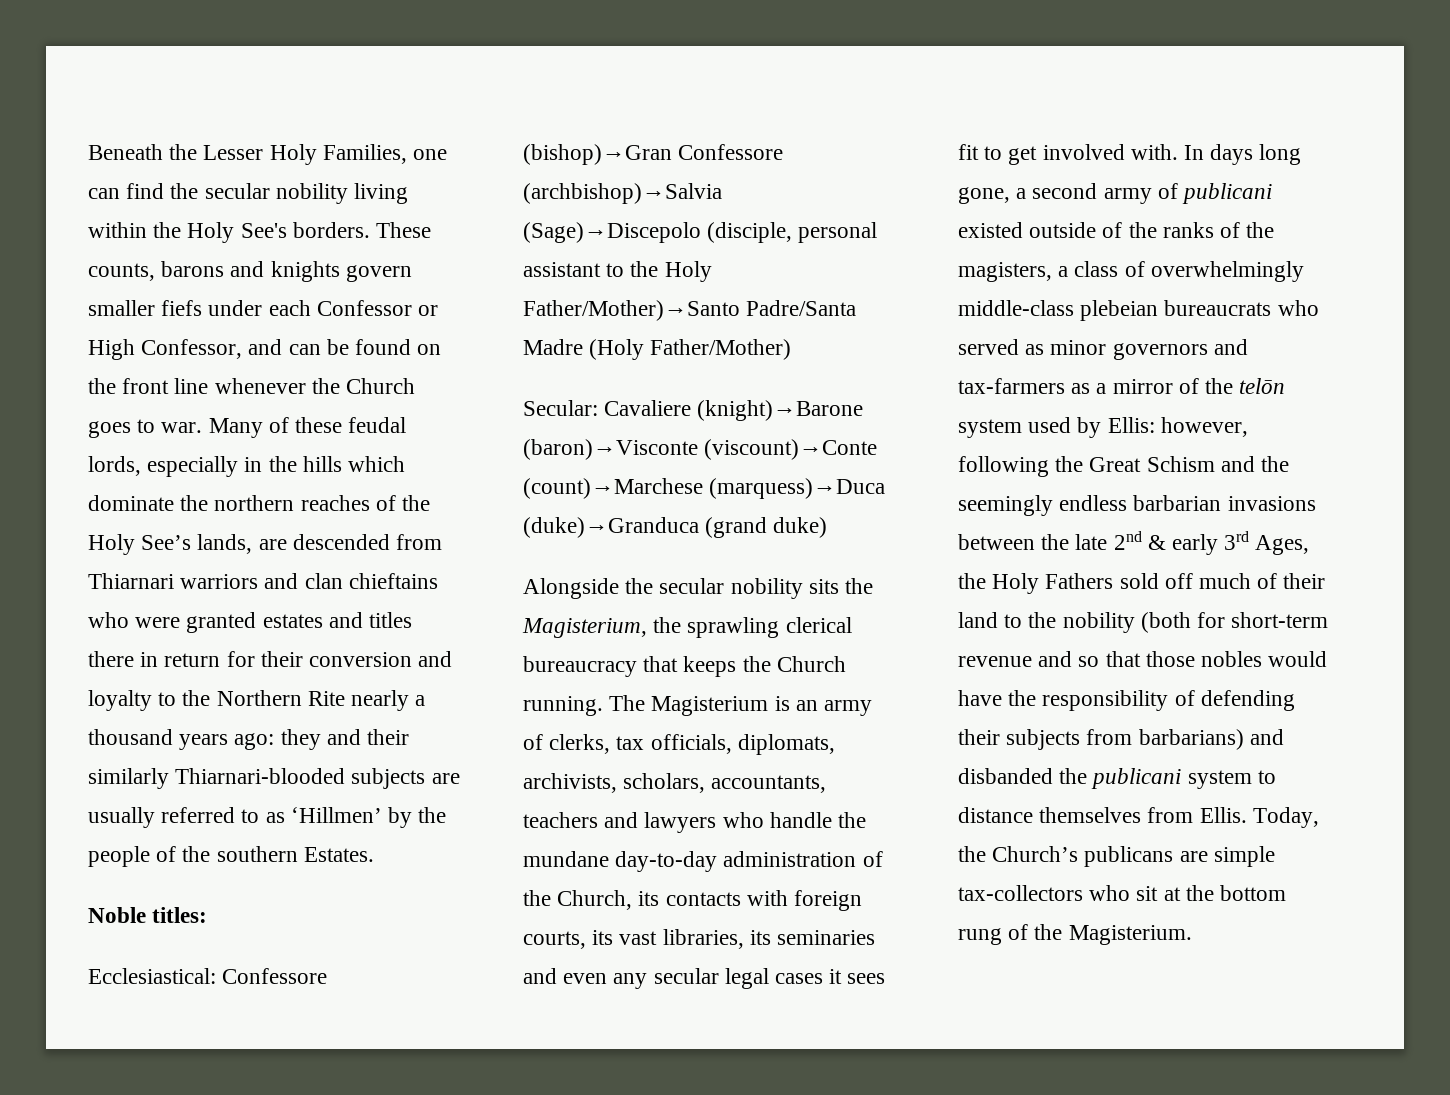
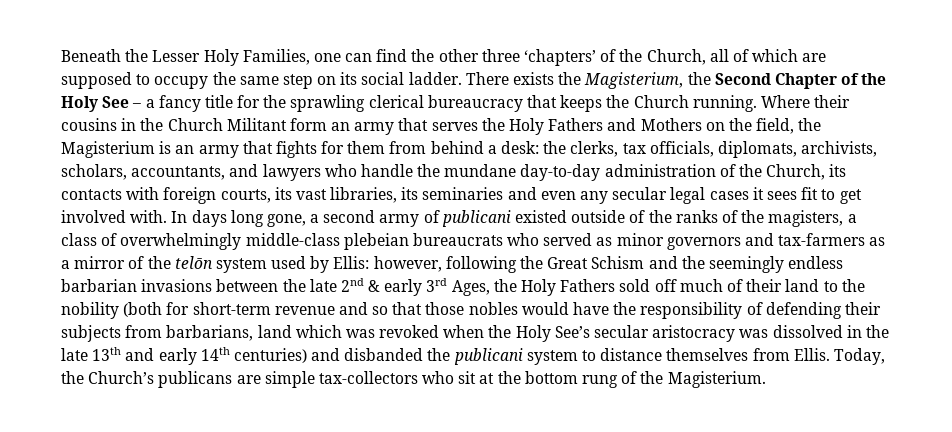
[204,183,409,204] [88,222,432,243] [88,261,412,282] [88,300,439,316] [88,339,442,360] [88,378,416,394] [88,417,407,438] [88,456,406,477] [88,495,431,511] [88,534,443,555] [88,573,438,589] [88,612,413,633] [88,651,453,667] [88,690,426,711] [88,729,410,750] [88,768,460,789] [88,807,447,828] [88,846,374,867] [88,907,208,923] [88,968,328,984] [523,144,784,165] [523,183,722,204] [523,222,878,243] [523,261,712,282] [523,300,857,321] [523,339,792,360] [523,400,864,421] [523,439,878,460] [523,478,886,499] [523,517,828,538] [523,578,874,599] [522,618,647,638] secular nobility living within the Holy See's borders. These counts, barons and knights govern smaller fiefs under each Confessor or High Confessor, and can be found on the front line whenever the Church goes to war. Many of these feudal lords, especially in the hills which dominate the northern reaches of the Holy See’s lands, are descended from Thiarnari warriors and clan chieftains who were granted estates and titles there in return for their conversion and loyalty to the Northern Rite nearly a thousand years ago: they and their similarly Thiarnari-blooded subjects are usually referred to as ‘Hillmen’ by the people of the southern Estates. // Noble titles: // Ecclesiastical: Confessore (bishop)→Gran Confessore (archbishop)→Salvia (Sage)→Discepolo (disciple, personal assistant to the Holy Father/Mother)→Santo Padre/Santa Madre (Holy Father/Mother) // Secular: Cavaliere (knight)→Barone (baron)→Visconte (viscount)→Conte (count)→Marchese (marquess)→Duca (duke)→Granduca (grand duke) // Alongside the secular nobility sits the Magisterium, -> [438,49,827,66] [61,72,887,89] [61,95,261,112] other three ‘chapters’ of the Church, all of which are supposed to occupy the same step on its social ladder. There exists the Magisterium, the Second Chapter of the Holy See – a fancy title for
[609,695,873,716] [523,734,543,750] The Magisterium is an army of -> [760,95,851,108] [61,118,822,135] [61,141,567,158] Where their cousins in the Church Militant form an army that serves the Holy Fathers and Mothers on the field, the Magisterium is an army that fights for them from behind a desk: the
[523,812,598,828] teachers -> (226, 173) none
[1138,729,1244,750] barbarians) -> [166,325,889,342] [61,347,307,365] barbarians, land which was revoked when the Holy See’s secular aristocracy was dissolved in the late 13th and early 14th centuries)

